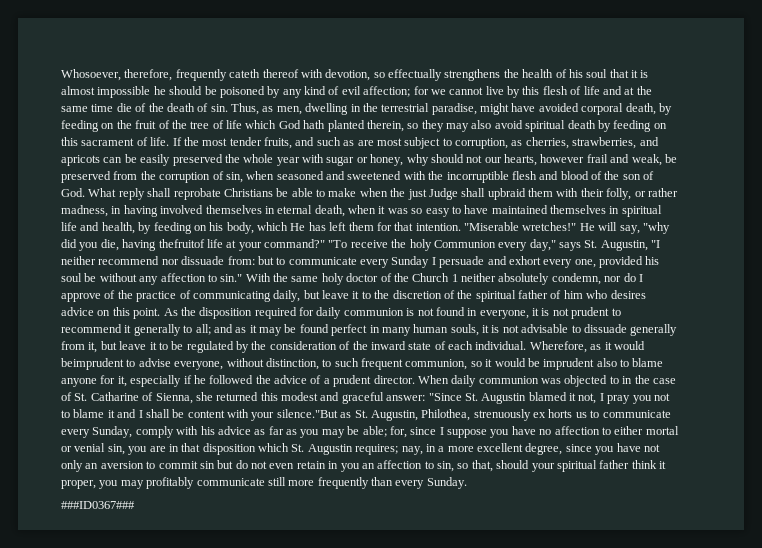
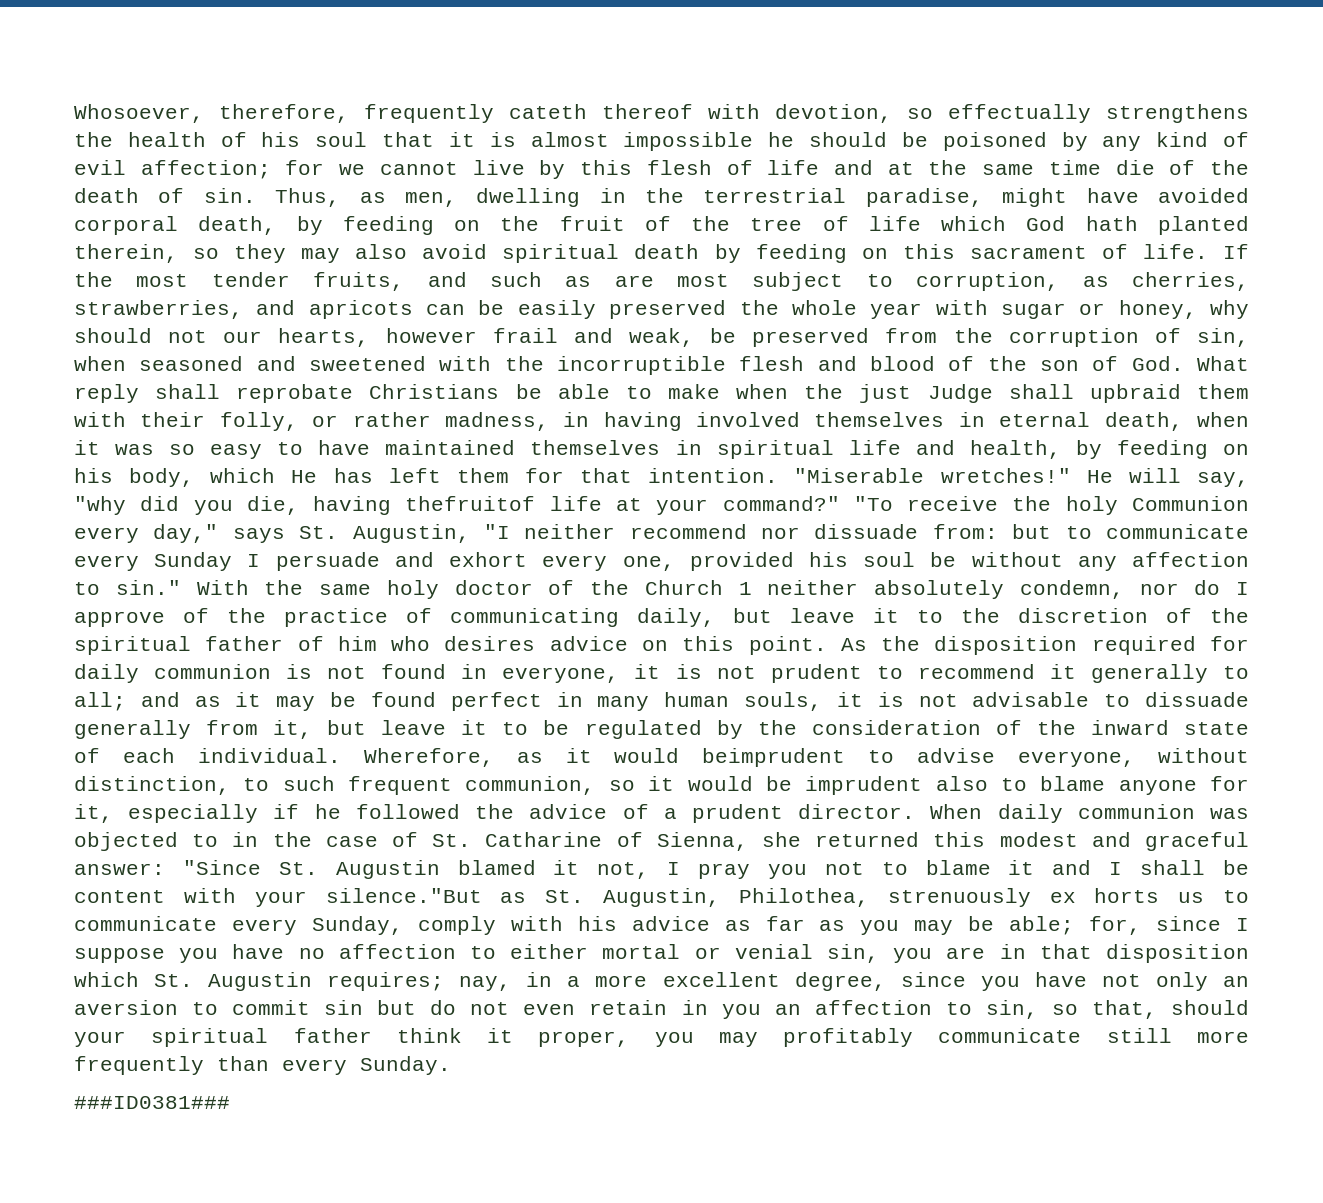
[61,501,135,509] ###ID0367### -> [74,1096,230,1109] ###ID0381###

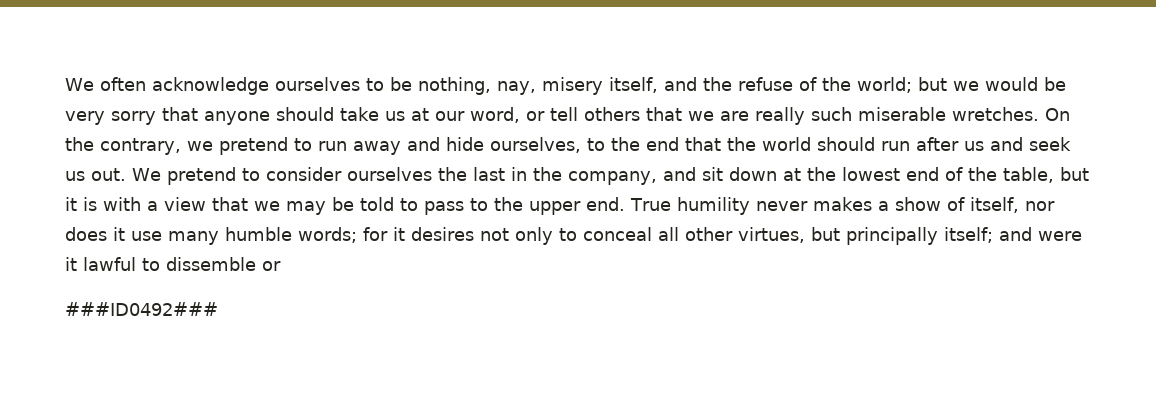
[74,104,1249,123] [74,132,1249,151] [74,160,1249,179] [74,188,1249,207] [74,216,1249,235] [74,244,1250,263] [74,272,1249,291] [74,300,1250,319] [74,328,1249,347] [74,356,1249,375] [74,384,1249,403] [74,412,1249,431] [74,440,1250,459] [74,468,1249,487] [74,496,1250,515] [74,524,1249,543] [74,552,1249,571] [74,580,1249,599] [74,608,1249,627] [74,636,1250,655] [74,664,1250,683] [74,692,1250,711] [74,720,1250,739] [74,748,1249,767] [74,776,1250,795] [74,804,1249,823] [74,832,1250,851] [74,860,1250,879] [74,888,1249,907] [74,916,1249,935] [74,944,1250,963] [74,972,1250,991] [74,1000,1249,1019] [74,1028,1249,1047] [74,1056,451,1075] [74,1096,230,1109] Whosoever, therefore, frequently cateth thereof with devotion, so effectually strengthens the health of his soul that it is almost impossible he should be poisoned by any kind of evil affection; for we cannot live by this flesh of life and at the same time die of the death of sin. Thus, as men, dwelling in the terrestrial paradise, might have avoided corporal death, by feeding on the fruit of the tree of life which God hath planted therein, so they may also avoid spiritual death by feeding on this sacrament of life. If the most tender fruits, and such as are most subject to corruption, as cherries, strawberries, and apricots can be easily preserved the whole year with sugar or honey, why should not our hearts, however frail and weak, be preserved from the corruption of sin, when seasoned and sweetened with the incorruptible flesh and blood of the son of God. What reply shall reprobate Christians be able to make when the just Judge shall upbraid them with their folly, or rather madness, in having involved themselves in eternal death, when it was so easy to have maintained themselves in spiritual life and health, by feeding on his body, which He has left them for that intention. "Miserable wretches!" He will say, "why did you die, having thefruitof life at your command?" "To receive the holy Communion every day," says St. Augustin, "I neither recommend nor dissuade from: but to communicate every Sunday I persuade and exhort every one, provided his soul be without any affection to sin." With the same holy doctor of the Church 1 neither absolutely condemn, nor do I approve of the practice of communicating daily, but leave it to the discretion of the spiritual father of him who desires advice on this point. As the disposition required for daily communion is not found in everyone, it is not prudent to recommend it generally to all; and as it may be found perfect in many human souls, it is not advisable to dissuade generally from it, but leave it to be regulated by the consideration of the inward state of each individual. Wherefore, as it would beimprudent to advise everyone, without distinction, to such frequent communion, so it would be imprudent also to blame anyone for it, especially if he followed the advice of a prudent director. When daily communion was objected to in the case of St. Catharine of Sienna, she returned this modest and graceful answer: "Since St. Augustin blamed it not, I pray you not to blame it and I shall be content with your silence."But as St. Augustin, Philothea, strenuously ex horts us to communicate every Sunday, comply with his advice as far as you may be able; for, since I suppose you have no affection to either mortal or venial sin, you are in that disposition which St. Augustin requires; nay, in a more excellent degree, since you have not only an aversion to commit sin but do not even retain in you an affection to sin, so that, should your spiritual father think it proper, you may profitably communicate still more frequently than every Sunday. // ###ID0381### -> [65,77,1066,95] [65,107,1070,125] [65,137,1071,155] [65,167,1089,185] [65,197,1055,215] [65,227,1082,245] [65,257,281,271] [65,302,218,316] We often acknowledge ourselves to be nothing, nay, misery itself, and the refuse of the world; but we would be very sorry that anyone should take us at our word, or tell others that we are really such miserable wretches. On the contrary, we pretend to run away and hide ourselves, to the end that the world should run after us and seek us out. We pretend to consider ourselves the last in the company, and sit down at the lowest end of the table, but it is with a view that we may be told to pass to the upper end. True humility never makes a show of itself, nor does it use many humble words; for it desires not only to conceal all other virtues, but principally itself; and were it lawful to dissemble or // ###ID0492###

